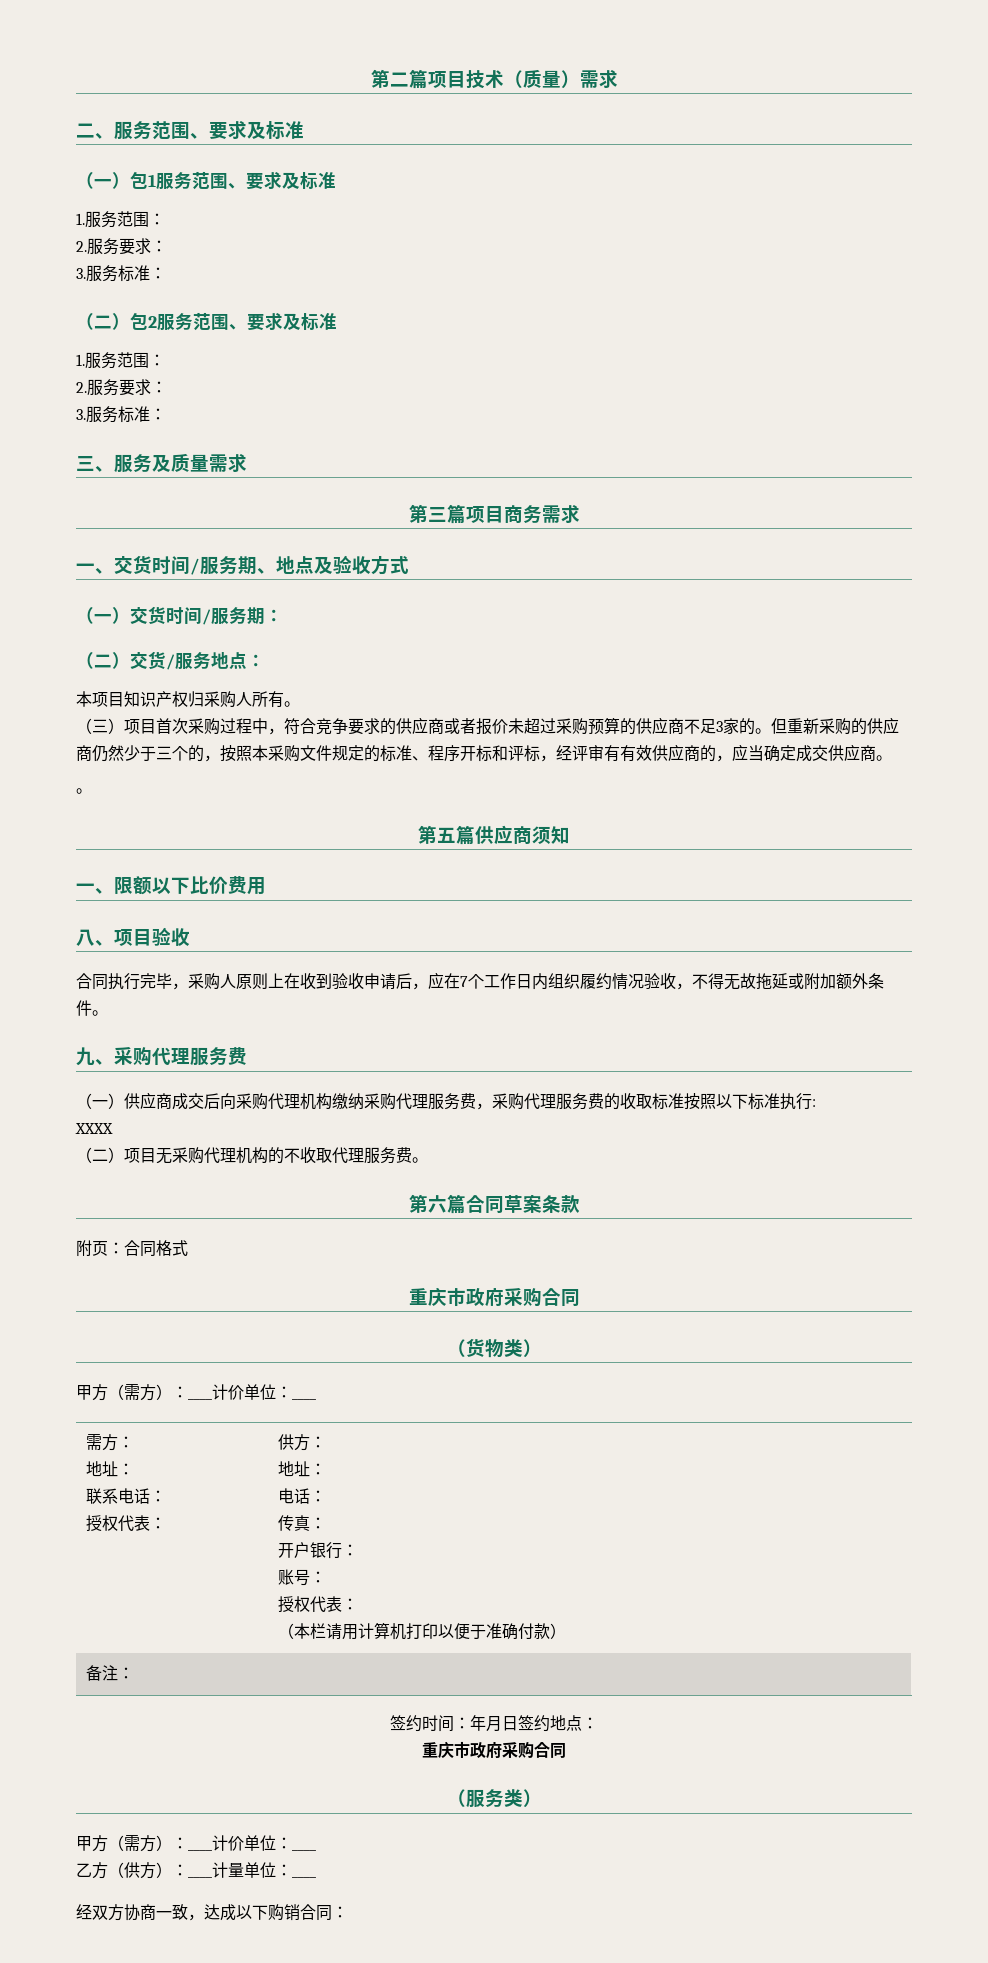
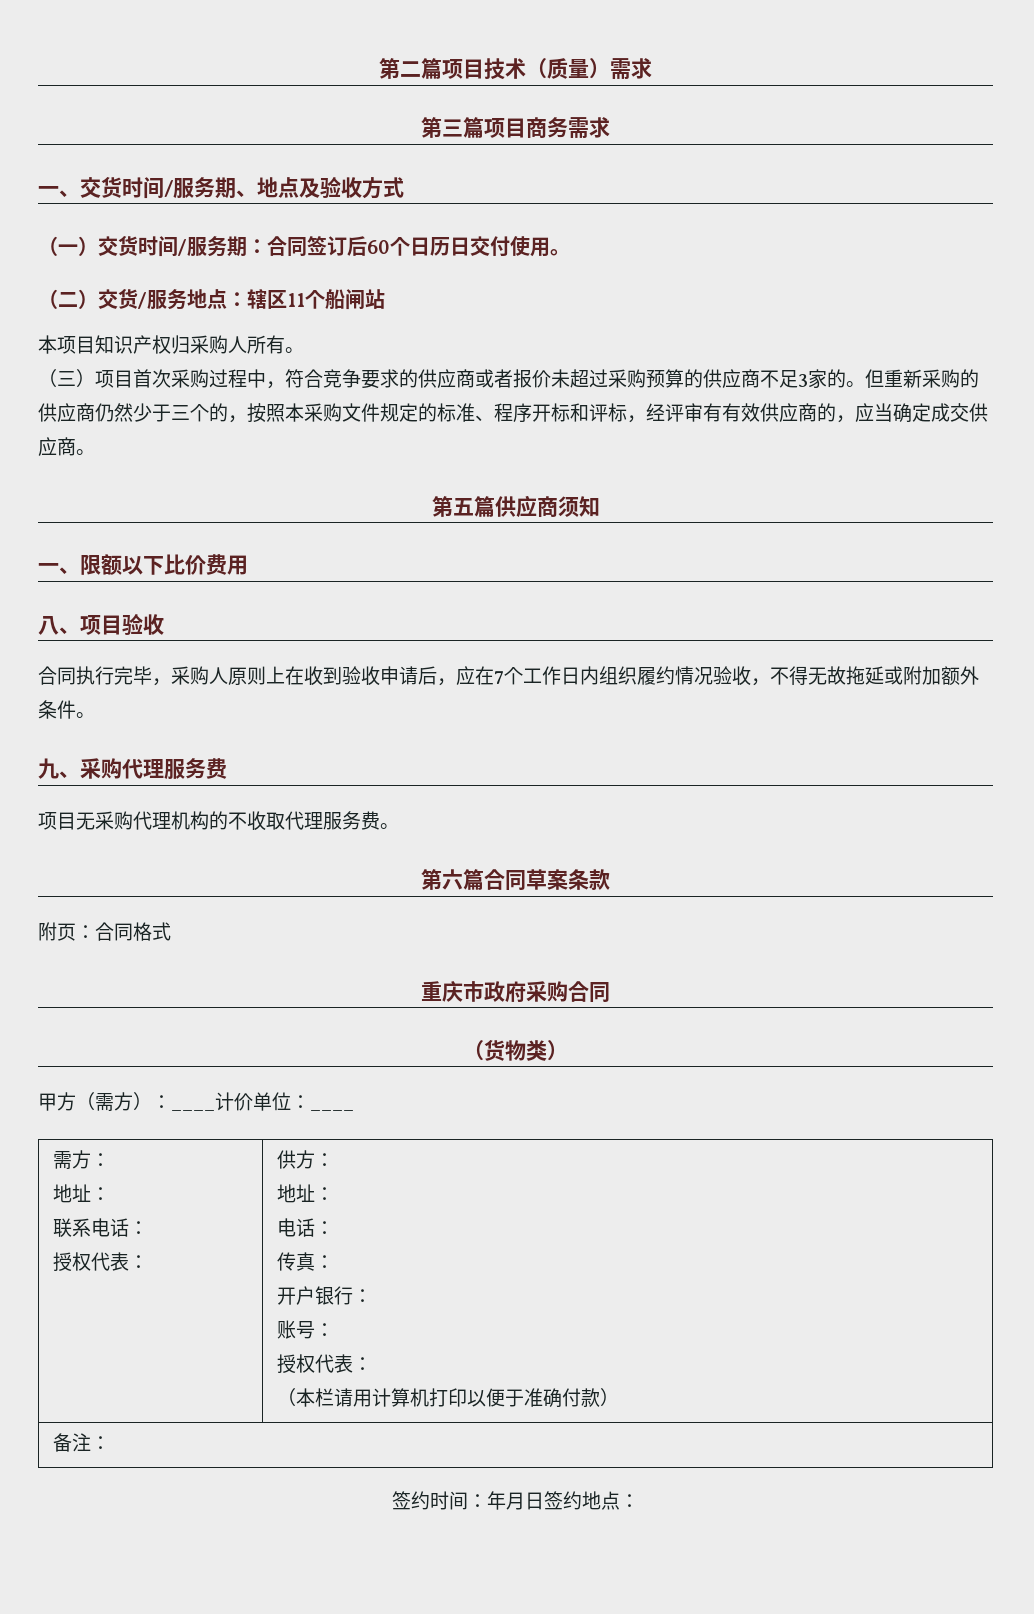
[76,120,304,140] [76,171,336,190] [76,211,165,228] [76,238,167,255] [76,265,166,282] [76,312,337,331] [76,352,165,369] [76,379,167,396] [76,406,166,423] [76,453,247,473] // 二、服务范围、要求及标准 // （一）包1服务范围、要求及标准 // 1.服务范围： // 2.服务要求： // 3.服务标准： // （二）包2服务范围、要求及标准 // 1.服务范围： // 2.服务要求： // 3.服务标准： // 三、服务及质量需求 -> (652, 68) none
(283, 615) none -> [267,236,570,257] 合同签订后60个日历日交付使用。
(265, 660) none -> [247,289,385,310] 辖区11个船闸站
[76,788,92,794] // 。 -> (95, 452) none
[76,1092,816,1110] [75,1123,113,1134] [76,1147,124,1163] （一）供应商成交后向采购代理机构缴纳采购代理服务费，采购代理服务费的收取标准按照以下标准执行: // XXXX // （二） -> (227, 768) none
[422,1741,566,1759] [446,1789,542,1808] [76,1835,188,1852] [188,1835,292,1851] [292,1849,316,1851] [76,1862,188,1879] [188,1862,292,1878] [292,1876,316,1878] [76,1904,348,1921] // 重庆市政府采购合同 // （服务类） // 甲方（需方）：____计价单位：____ // 乙方（供方）：____计量单位：____ // 经双方协商一致，达成以下购销合同： -> (639, 1501) none

